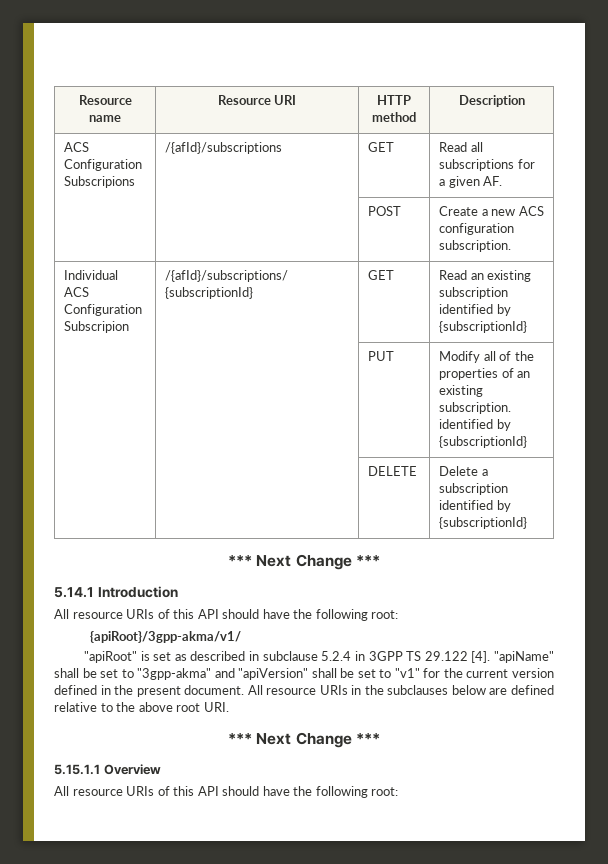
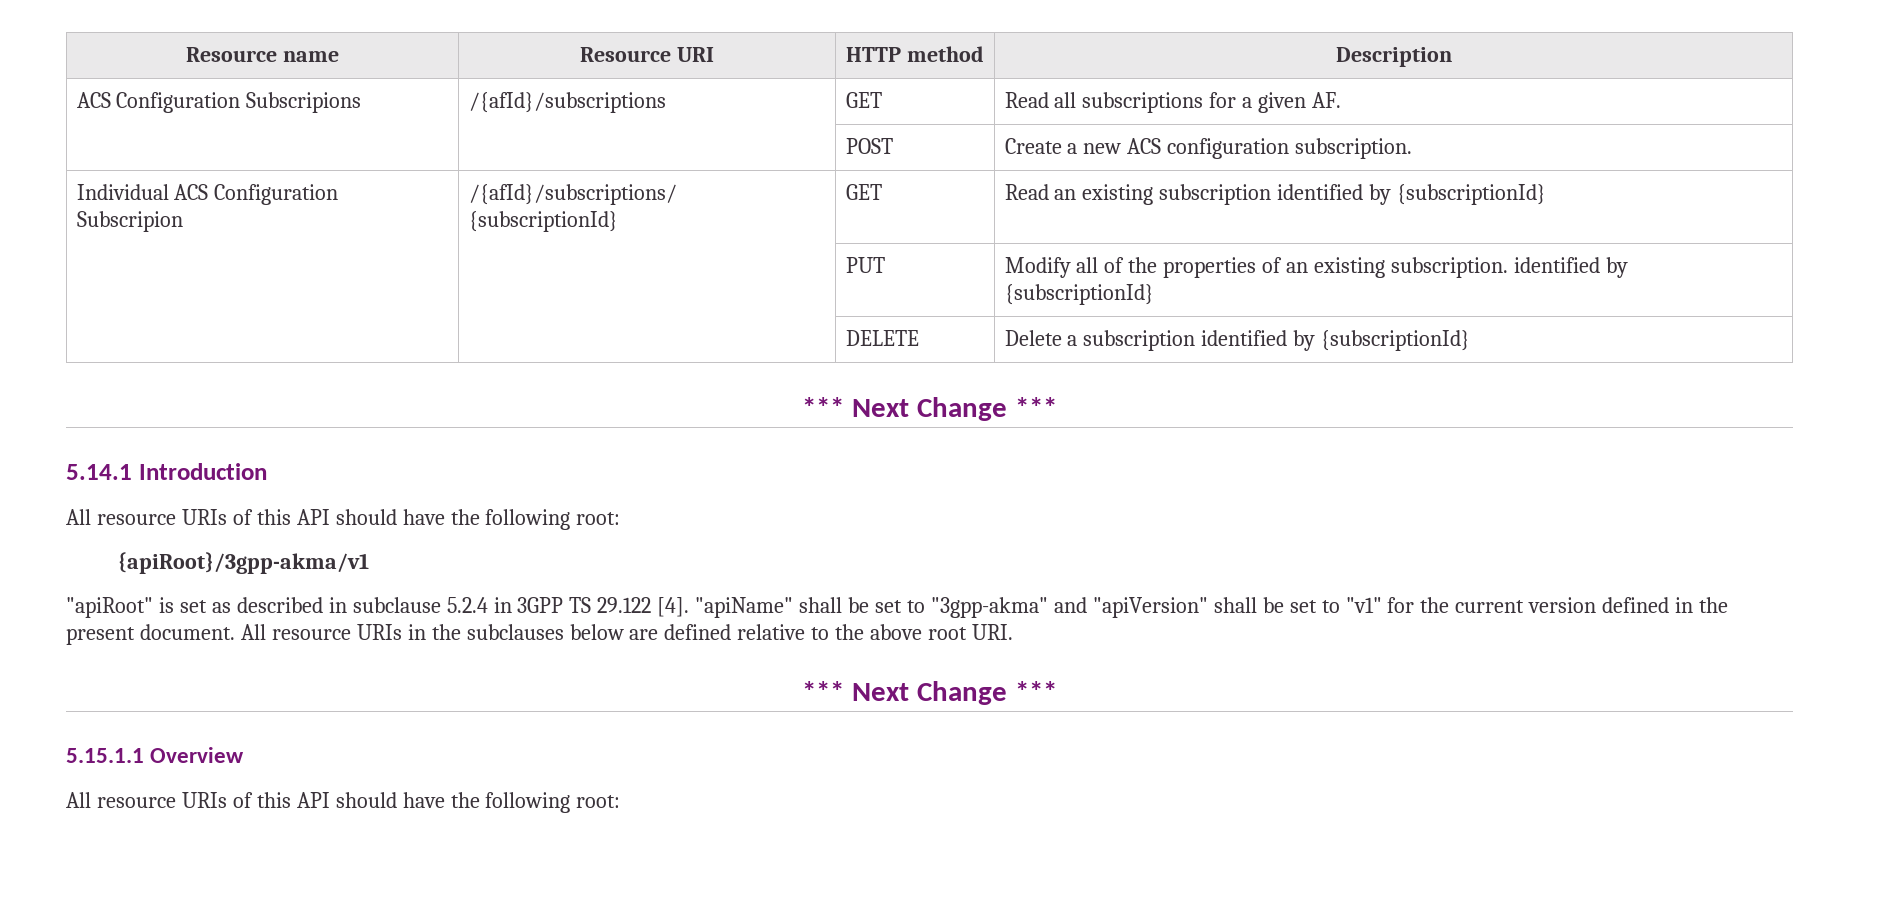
[90,631,242,643] {apiRoot}/3gpp-akma/v1/ -> [118,552,370,574] {apiRoot}/3gpp-akma/v1

